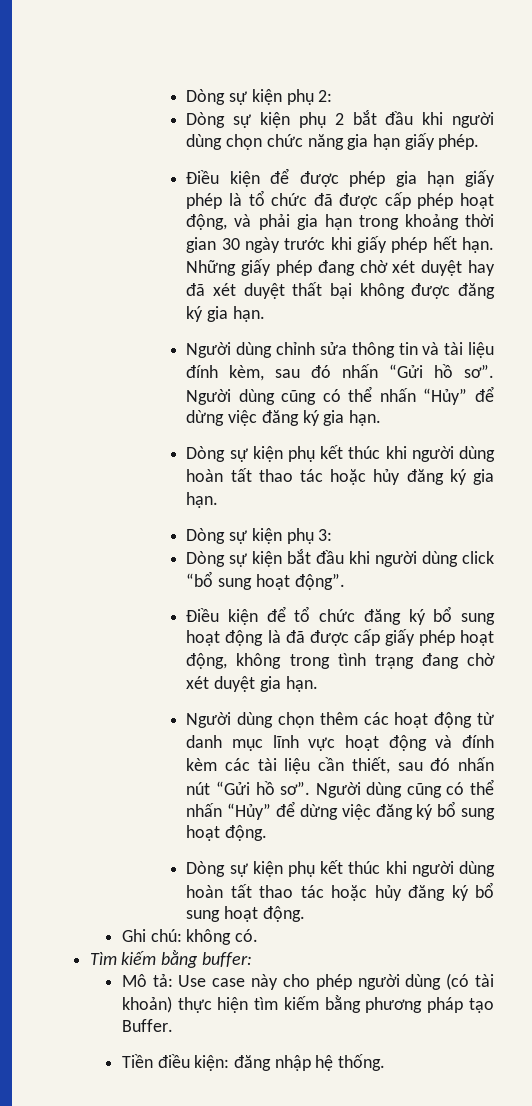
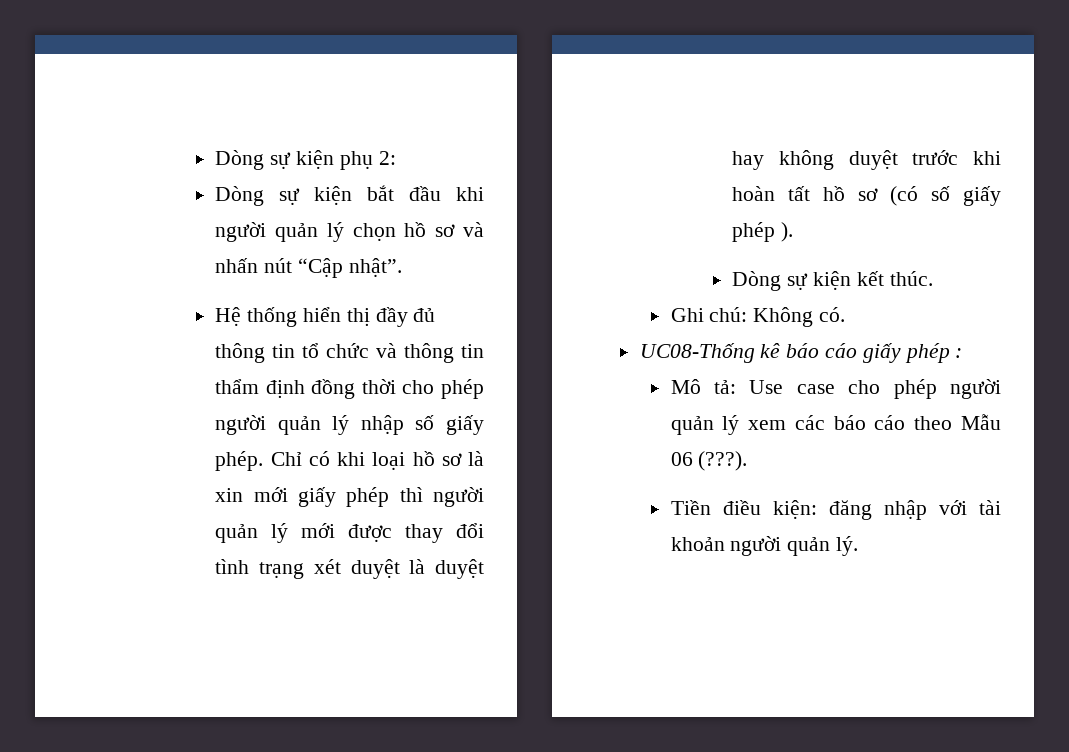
[298,110,494,128] [186,133,480,150] [186,168,495,187] [186,190,494,209] [186,214,494,230] [186,236,494,253] [186,259,495,276] [186,282,495,299] [186,306,265,322] [186,342,494,358] [186,364,495,381] [186,386,495,405] [186,410,382,426] [186,445,495,462] [186,468,494,485] [186,492,219,508] [186,528,333,544] [186,549,494,567] [186,571,345,590] [186,606,495,625] [186,629,494,646] [186,653,495,669] [186,676,318,692] [186,712,494,728] [186,735,494,751] [186,757,494,774] [186,779,494,798] [186,801,495,820] [186,825,268,841] [186,860,495,877] [186,882,494,901] [186,906,305,922] phụ 2 bắt đầu khi người dùng chọn chức năng gia hạn giấy phép. // Điều kiện để được phép gia hạn giấy phép là tổ chức đã được cấp phép hoạt động, và phải gia hạn trong khoảng thời gian 30 ngày trước khi giấy phép hết hạn. Những giấy phép đang chờ xét duyệt hay đã xét duyệt thất bại không được đăng ký gia hạn. // Người dùng chỉnh sửa thông tin và tài liệu đính kèm, sau đó nhấn “Gửi hồ sơ”. Người dùng cũng có thể nhấn “Hủy” để dừng việc đăng ký gia hạn. // Dòng sự kiện phụ kết thúc khi người dùng hoàn tất thao tác hoặc hủy đăng ký gia hạn. // Dòng sự kiện phụ 3: // Dòng sự kiện bắt đầu khi người dùng click “bổ sung hoạt động”. // Điều kiện để tổ chức đăng ký bổ sung hoạt động là đã được cấp giấy phép hoạt động, không trong tình trạng đang chờ xét duyệt gia hạn. // Người dùng chọn thêm các hoạt động từ danh mục lĩnh vực hoạt động và đính kèm các tài liệu cần thiết, sau đó nhấn nút “Gửi hồ sơ”. Người dùng cũng có thể nhấn “Hủy” để dừng việc đăng ký bổ sung hoạt động. // Dòng sự kiện phụ kết thúc khi người dùng hoàn tất thao tác hoặc hủy đăng ký bổ sung hoạt động. -> [367,185,485,201] [215,222,484,242] [215,258,402,278] [215,307,436,327] [215,343,485,363] [215,379,484,399] [215,415,484,435] [215,451,484,471] [215,487,484,507] [215,523,485,543] [215,559,485,579] [732,150,1001,170] [732,186,1001,206] [732,222,794,242] [732,271,933,291] bắt đầu khi người quản lý chọn hồ sơ và nhấn nút “Cập nhật”. // Hệ thống hiển thị đầy đủ thông tin tổ chức và thông tin thẩm định đồng thời cho phép người quản lý nhập số giấy phép. Chỉ có khi loại hồ sơ là xin mới giấy phép thì người quản lý mới được thay đổi tình trạng xét duyệt là duyệt hay không duyệt trước khi hoàn tất hồ sơ (có số giấy phép ). // Dòng sự kiện kết thúc.
[186,929,232,945] không -> [753,307,814,327] Không
[89,950,252,968] Tìm kiếm bằng buffer: -> [639,343,963,363] UC08-Thống kê báo cáo giấy phép :
[251,973,494,990] [121,995,495,1013] [121,1019,173,1032] này cho phép người dùng (có tài khoản) thực hiện tìm kiếm bằng phương pháp tạo Buffer. -> [848,379,1001,399] [670,414,1001,435] [670,451,748,471] cho phép người quản lý xem các báo cáo theo Mẫu 06 (???).
[315,1054,386,1071] hệ thống. -> [938,500,1001,515] [670,536,858,556] với tài khoản người quản lý.

